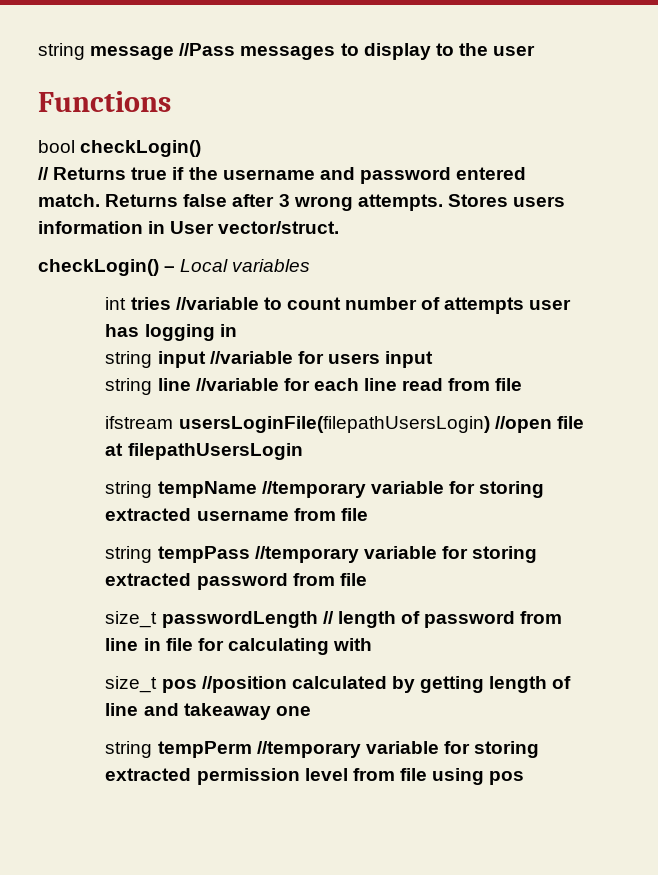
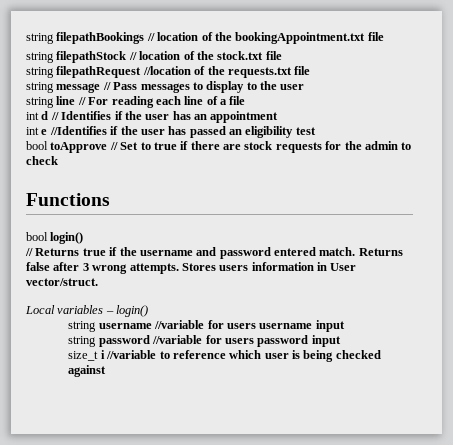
[38,43,236,60] string message //Pass -> [26,32,384,44] [26,51,282,63] [26,66,311,78] [26,82,138,93] string filepathBookings // location of the bookingAppointment.txt file // string filepathStock // location of the stock.txt file // string filepathRequest //location of the requests.txt file // string message // Pass
(536, 50) none -> [26,96,246,108] [26,111,279,123] [26,126,316,138] [26,141,412,153] [26,156,58,165] // string line // For reading each line of a file // int d // Identifies if the user has an appointment // int e //Identifies if the user has passed an eligibility test // bool toApprove // Set to true if there are stock requests for the admin to check
[80,140,202,157] checkLogin() -> [50,232,84,244] login()
[38,259,176,276] checkLogin() – -> (98, 282) none
[105,297,572,314] [105,324,237,341] [105,351,380,368] // int tries //variable to count number of attempts user has logging in // string input //variable for users -> [105,305,149,317] [68,320,313,332] – login() // string username //variable for users username
[157,378,523,391] [105,416,584,433] [105,443,303,460] [105,481,545,498] [105,508,368,521] [105,546,538,563] [105,573,367,590] [105,611,563,628] [105,638,373,655] [105,676,572,693] [105,703,311,720] [105,741,540,758] [105,768,525,785] line //variable for each line read from file // ifstream usersLoginFile(filepathUsersLogin) //open file at filepathUsersLogin // string tempName //temporary variable for storing extracted username from file // string tempPass //temporary variable for storing extracted password from file // size_t passwordLength // length of password from line in file for calculating with // size_t pos //position calculated by getting length of line and takeaway one // string tempPerm //temporary variable for storing extracted permission level from file using pos -> [98,335,341,347] [68,350,381,362] [68,365,107,377] password //variable for users password input // size_t i //variable to reference which user is being checked against

